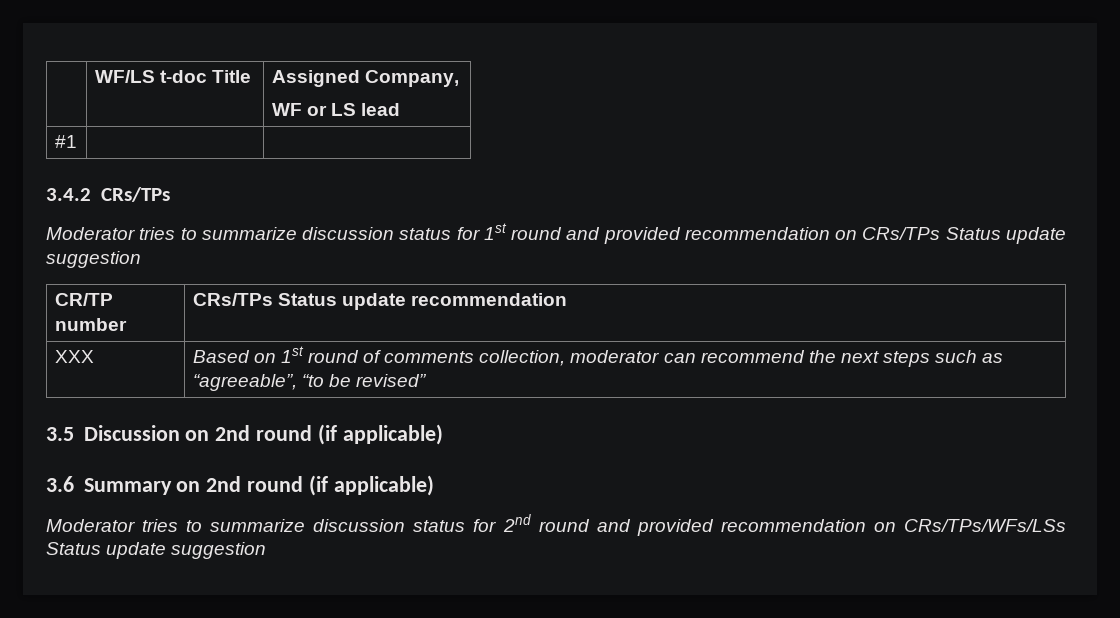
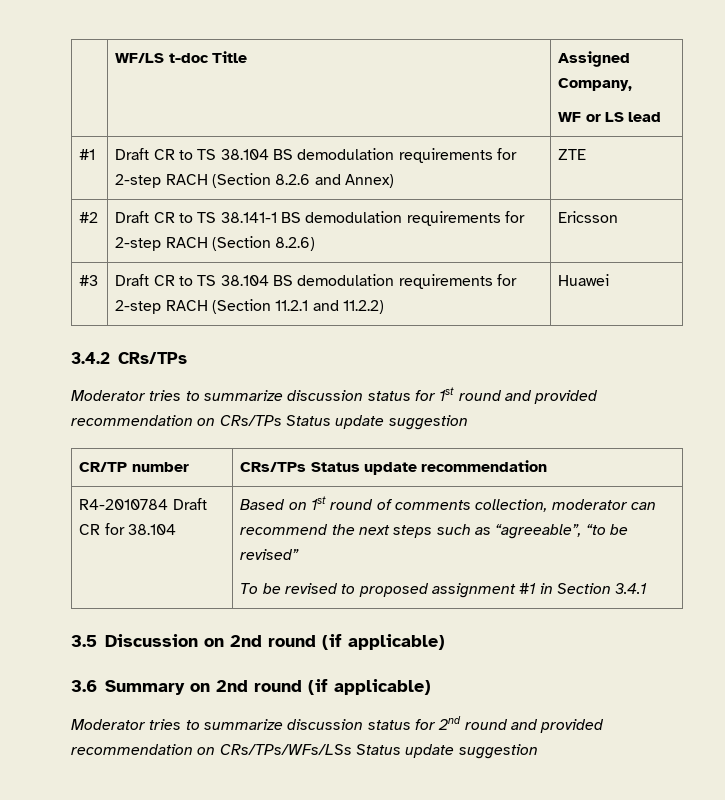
(77, 141) | -> [115,148,517,163] [115,173,394,188] [558,149,587,160] [79,212,99,223] [115,211,525,226] [115,236,316,251] [558,211,619,223] [79,275,99,286] [115,274,517,289] [115,299,384,314] [558,274,610,286] Draft CR to TS 38.104 BS demodulation requirements for 2-step RACH (Section 8.2.6 and Annex) | ZTE // #2 | Draft CR to TS 38.141-1 BS demodulation requirements for 2-step RACH (Section 8.2.6) | Ericsson // #3 | Draft CR to TS 38.104 BS demodulation requirements for 2-step RACH (Section 11.2.1 and 11.2.2) | Huawei
[54,350,94,363] XXX -> [79,498,207,510] [79,523,177,535] R4-2010784 Draft CR for 38.104
(427, 380) none -> [240,583,648,598] // To be revised to proposed assignment #1 in Section 3.4.1

